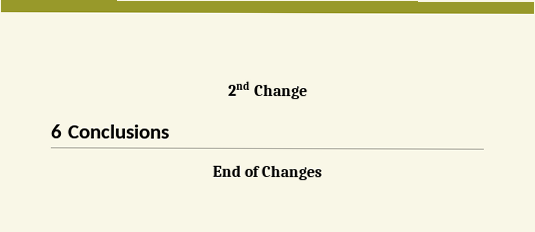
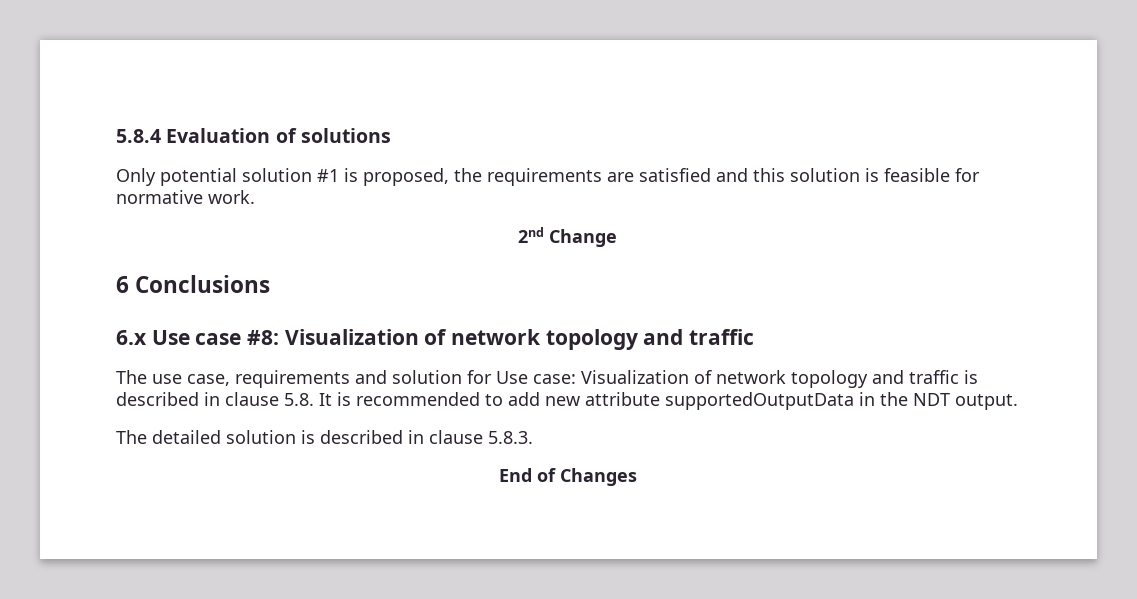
[228,80,308,100] [50,124,169,139] 2nd Change // 6 Conclusions -> [116,128,391,143] [116,168,980,186] [116,190,255,204] [518,227,617,247] [116,275,271,293] [116,329,755,350] [116,370,978,388] [116,392,1018,410] [116,430,533,444] 5.8.4 Evaluation of solutions // Only potential solution #1 is proposed, the requirements are satisfied and this solution is feasible for normative work. // 2nd Change // 6 Conclusions // 6.x Use case #8: Visualization of network topology and traffic // The use case, requirements and solution for Use case: Visualization of network topology and traffic is described in clause 5.8. It is recommended to add new attribute supportedOutputData in the NDT output. // The detailed solution is described in clause 5.8.3.

